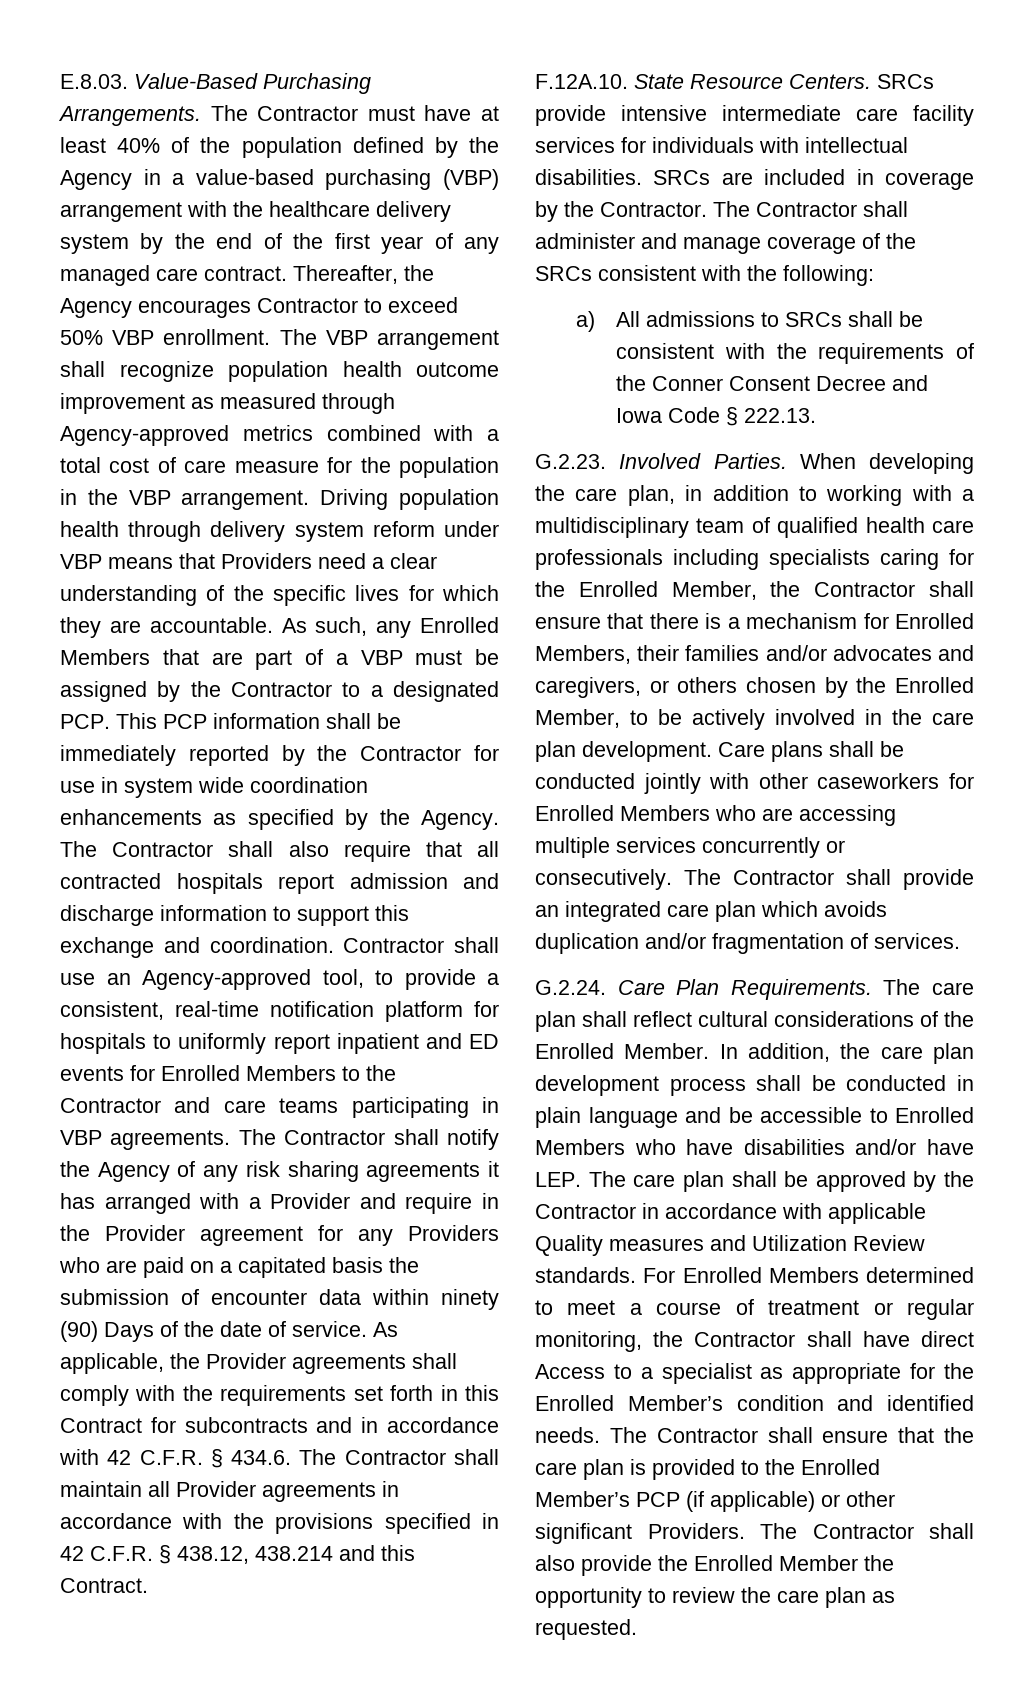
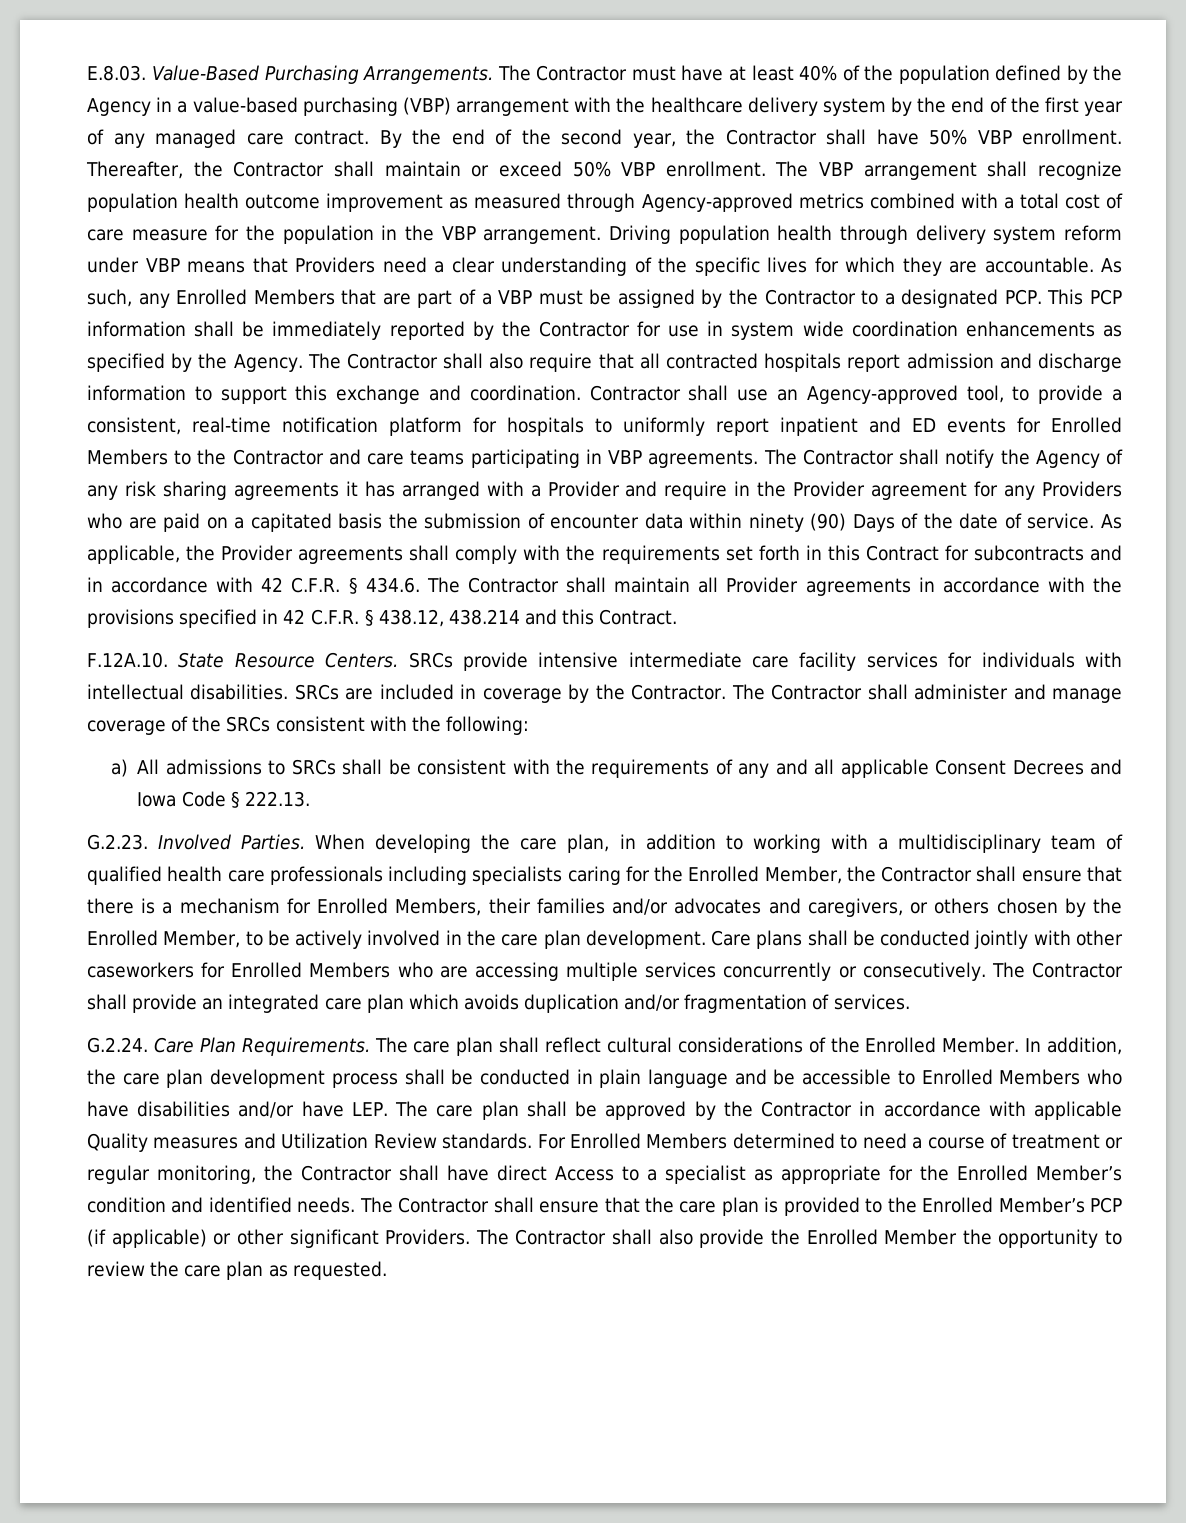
[293,265,434,284] [60,298,382,318] Thereafter, the Agency encourages Contractor to -> [379,129,1122,148] [86,161,490,179] By the end of the second year, the Contractor shall have 50% VBP enrollment. Thereafter, the Contractor shall maintain or
[616,375,887,391] the Conner Consent Decree -> [738,759,1084,778] any and all applicable Consent Decrees
[567,1300,616,1315] meet -> [862,1133,907,1149] need

